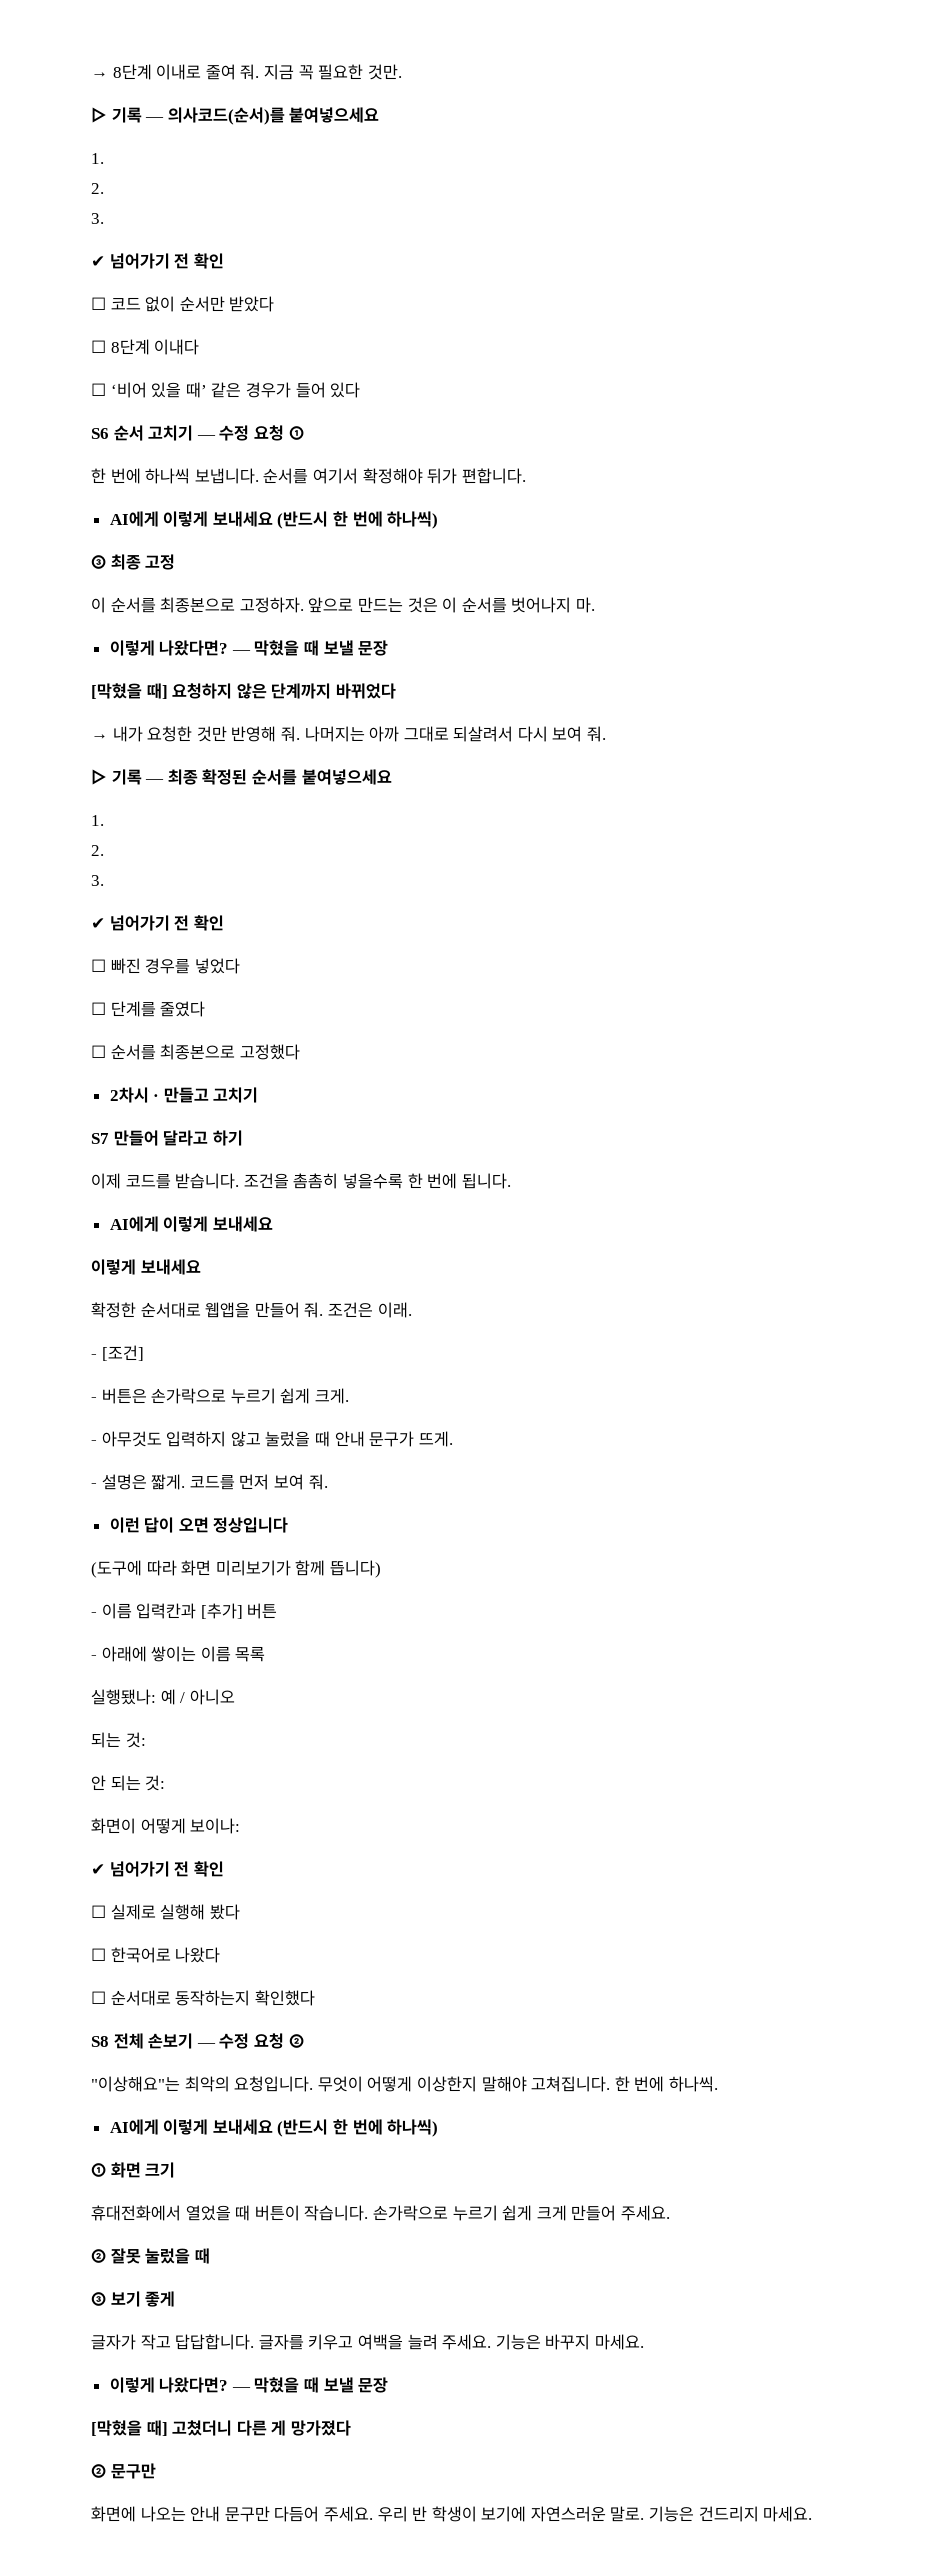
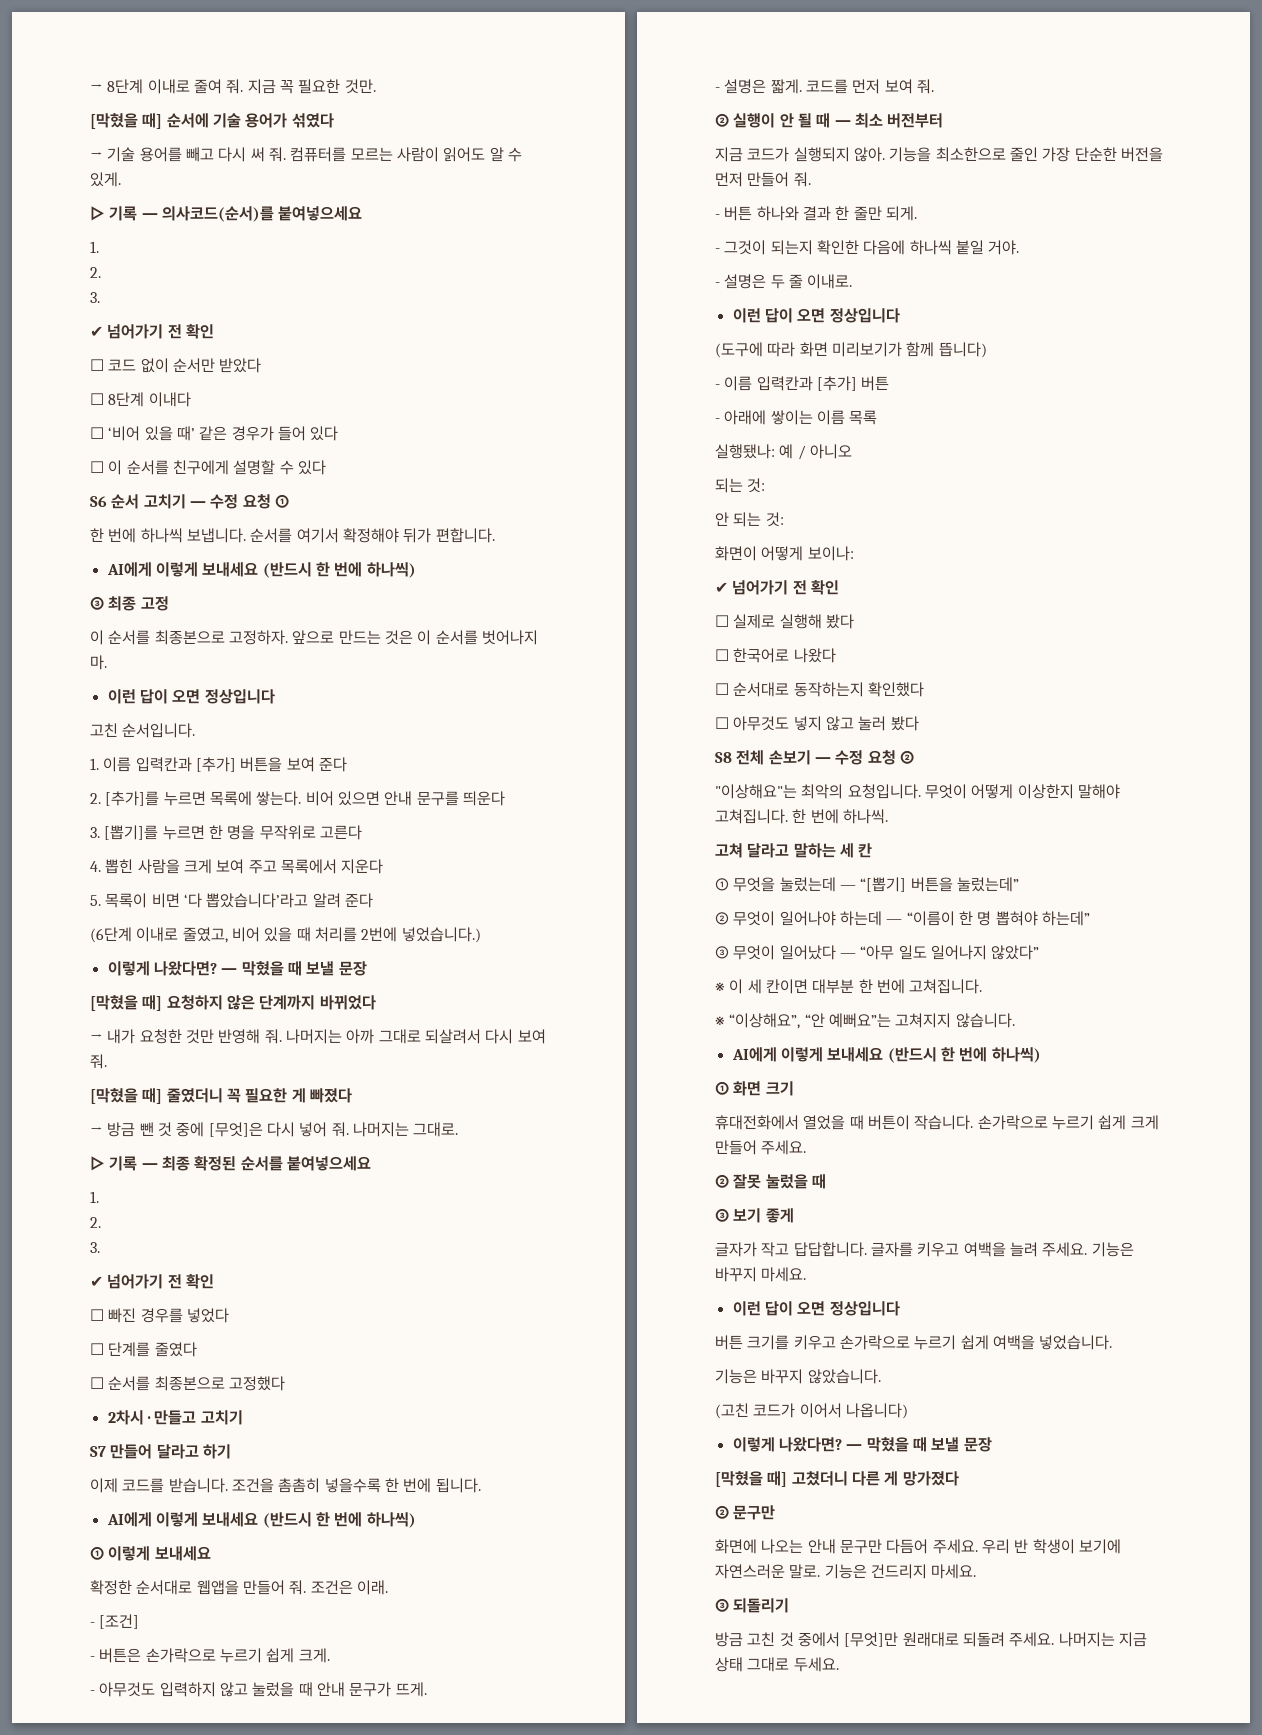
(402, 72) none -> [90,113,334,129] [90,147,522,162] [90,172,121,187] // [막혔을 때] 순서에 기술 용어가 섞였다 // → 기술 용어를 빼고 다시 써 줘. 컴퓨터를 모르는 사람이 읽어도 알 수 있게.
(361, 390) none -> [90,460,326,475] // ☐ 이 순서를 친구에게 설명할 수 있다
(595, 605) none -> [107,689,275,704] [90,723,196,738] [90,757,347,772] [90,791,505,806] [90,825,362,840] [90,859,384,874] [90,893,373,908] [90,927,481,943] // 이런 답이 오면 정상입니다 // 고친 순서입니다. // 1. 이름 입력칸과 [추가] 버튼을 보여 준다 // 2. [추가]를 누르면 목록에 쌓는다. 비어 있으면 안내 문구를 띄운다 // 3. [뽑기]를 누르면 한 명을 무작위로 고른다 // 4. 뽑힌 사람을 크게 보여 주고 목록에서 지운다 // 5. 목록이 비면 ‘다 뽑았습니다’라고 알려 준다 // (6단계 이내로 줄였고, 비어 있을 때 처리를 2번에 넣었습니다.)
(607, 734) none -> [90,1088,352,1104] [90,1122,459,1137] // [막혔을 때] 줄였더니 꼭 필요한 게 빠졌다 // → 방금 뺀 것 중에 [무엇]은 다시 넣어 줘. 나머지는 그대로.
(273, 1224) // -> [262,1512,416,1528] [90,1546,104,1560] (반드시 한 번에 하나씩) // ①
(328, 1482) none -> [715,113,944,128] [715,147,1163,162] [715,172,811,187] [715,206,917,221] [715,240,1020,255] [715,274,853,289] // ② 실행이 안 될 때 — 최소 버전부터 // 지금 코드가 실행되지 않아. 기능을 최소한으로 줄인 가장 단순한 버전을 먼저 만들어 줘. // - 버튼 하나와 결과 한 줄만 되게. // - 그것이 되는지 확인한 다음에 하나씩 붙일 거야. // - 설명은 두 줄 이내로.
(315, 1998) none -> [715,716,919,731] // ☐ 아무것도 넣지 않고 눌러 봤다
(718, 2084) none -> [715,843,873,858] [715,877,1019,892] [715,911,1090,926] [715,945,1040,960] [715,979,983,994] [715,1013,1015,1029] // 고쳐 달라고 말하는 세 칸 // ① 무엇을 눌렀는데 — “[뽑기] 버튼을 눌렀는데” // ② 무엇이 일어나야 하는데 — “이름이 한 명 뽑혀야 하는데” // ③ 무엇이 일어났다 — “아무 일도 일어나지 않았다” // ※ 이 세 칸이면 대부분 한 번에 고쳐집니다. // ※ “이상해요”, “안 예뻐요”는 고쳐지지 않습니다.
(644, 2342) none -> [732,1301,900,1316] [715,1335,1113,1350] [715,1369,881,1384] [715,1403,908,1419] // 이런 답이 오면 정상입니다 // 버튼 크기를 키우고 손가락으로 누르기 쉽게 여백을 넣었습니다. // 기능은 바꾸지 않았습니다. // (고친 코드가 이어서 나옵니다)
(813, 2514) none -> [715,1598,790,1613] [715,1632,1147,1647] [715,1657,839,1672] // ③ 되돌리기 // 방금 고친 것 중에서 [무엇]만 원래대로 되돌려 주세요. 나머지는 지금 상태 그대로 두세요.

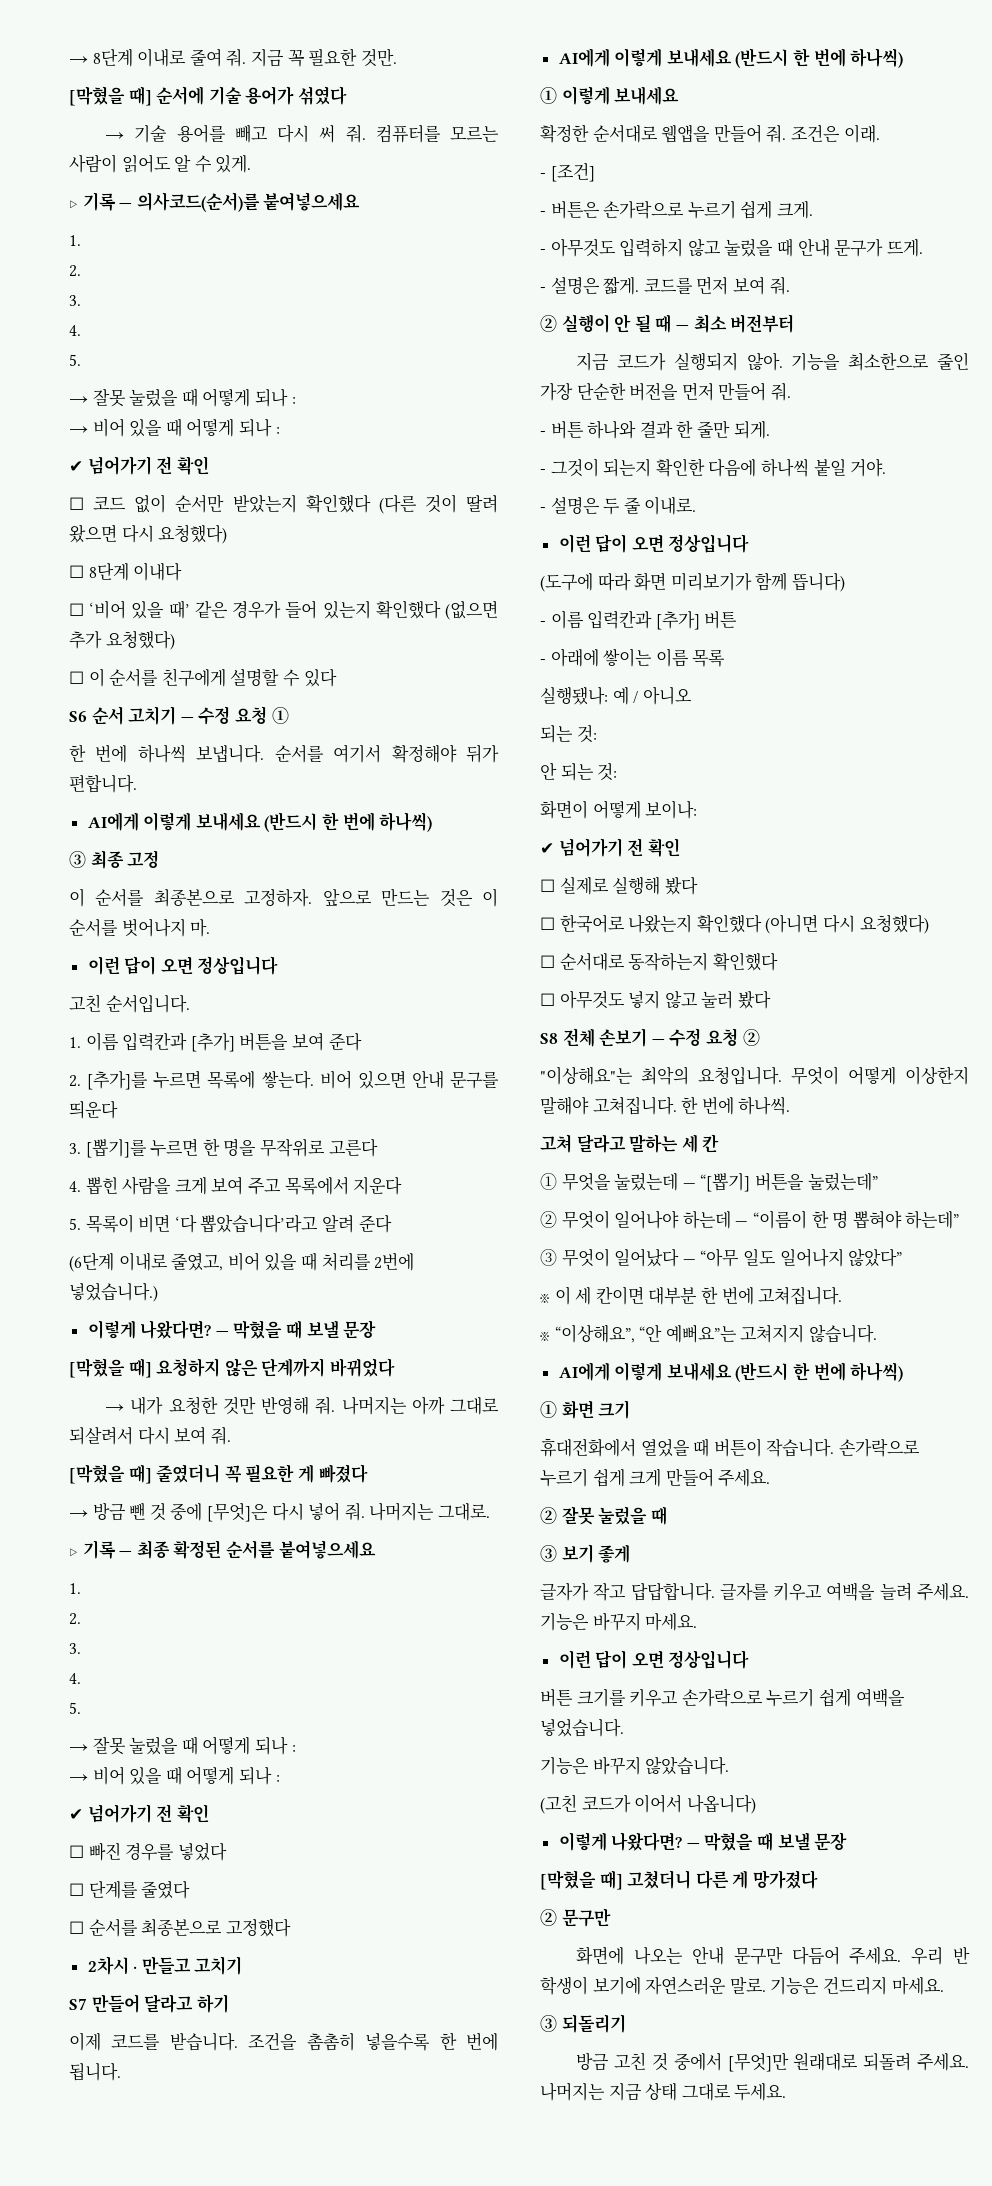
(100, 297) none -> [69,325,81,336] [69,354,81,366] [69,388,296,407] [69,418,280,437] // 4. // 5. // → 잘못 눌렀을 때 어떻게 되나 : // → 비어 있을 때 어떻게 되나 :
[219,358,262,373] 받았다 -> [232,494,498,514] [69,524,228,544] 받았는지 확인했다 (다른 것이 딸려 왔으면 다시 요청했다)
[310,426,339,441] 있다 -> [322,600,498,620] [69,630,175,650] 있는지 확인했다 (없으면 추가 요청했다)
(100, 1247) none -> [69,1673,81,1684] [69,1702,81,1714] [69,1736,296,1755] [69,1766,280,1785] // 4. // 5. // → 잘못 눌렀을 때 어떻게 되나 : // → 비어 있을 때 어떻게 되나 :
[793,648,836,663] 나왔다 -> [628,914,929,934] 나왔는지 확인했다 (아니면 다시 요청했다)

